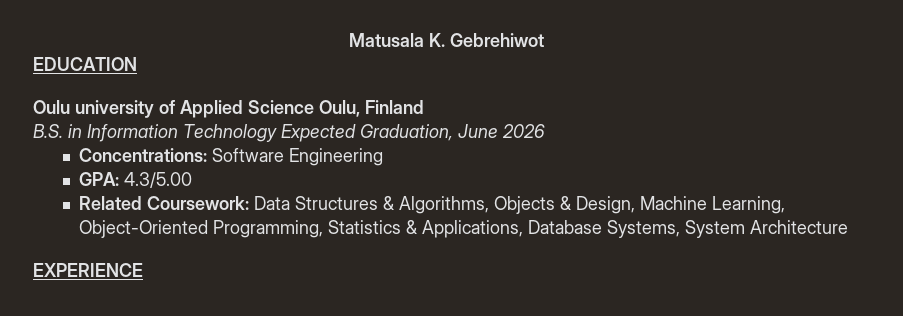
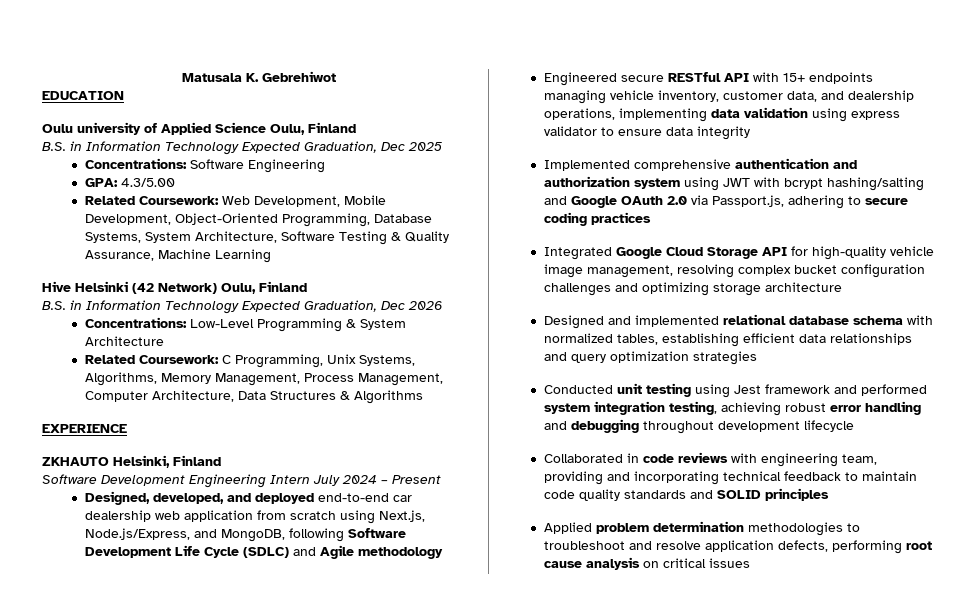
[458,124,545,138] June 2026 -> [381,142,442,151] Dec 2025
[253,196,785,214] [78,220,848,238] [33,263,143,277] Data Structures & Algorithms, Objects & Design, Machine Learning, Object-Oriented Programming, Statistics & Applications, Database Systems, System Architecture // EXPERIENCE -> [221,195,386,207] [84,213,432,227] [84,231,449,245] [84,249,271,263] [42,281,307,294] [42,300,442,314] [84,317,406,332] [84,336,164,346] [84,354,415,368] [84,372,443,386] [84,390,423,404] [42,424,127,433] [42,455,221,468] [42,474,441,488] [84,491,412,505] [84,510,425,524] [84,528,406,542] [84,545,443,559] [543,72,873,86] [543,90,914,104] [543,107,900,122] [543,126,750,140] [543,158,857,171] [543,176,924,191] [543,195,908,209] [543,212,651,226] [543,246,934,260] [543,264,925,278] [543,282,842,296] [543,314,933,329] [543,333,912,347] [543,351,757,365] [543,383,927,398] [543,401,921,416] [543,419,854,434] [543,452,877,467] [543,471,917,485] [543,488,829,501] [543,521,860,536] [543,540,932,554] [543,557,750,570] Web Development, Mobile Development, Object-Oriented Programming, Database Systems, System Architecture, Software Testing & Quality Assurance, Machine Learning // Hive Helsinki (42 Network) Oulu, Finland // B.S. in Information Technology Expected Graduation, Dec 2026 // Concentrations: Low-Level Programming & System Architecture // Related Coursework: C Programming, Unix Systems, Algorithms, Memory Management, Process Management, Computer Architecture, Data Structures & Algorithms // EXPERIENCE // ZKHAUTO Helsinki, Finland // Software Development Engineering Intern July 2024 – Present // Designed, developed, and deployed end-to-end car dealership web application from scratch using Next.js, Node.js/Express, and MongoDB, following Software Development Life Cycle (SDLC) and Agile methodology // Engineered secure RESTful API with 15+ endpoints managing vehicle inventory, customer data, and dealership operations, implementing data validation using express validator to ensure data integrity // Implemented comprehensive authentication and authorization system using JWT with bcrypt hashing/salting and Google OAuth 2.0 via Passport.js, adhering to secure coding practices // Integrated Google Cloud Storage API for high-quality vehicle image management, resolving complex bucket configuration challenges and optimizing storage architecture // Designed and implemented relational database schema with normalized tables, establishing efficient data relationships and query optimization strategies // Conducted unit testing using Jest framework and performed system integration testing, achieving robust error handling and debugging throughout development lifecycle // Collaborated in code reviews with engineering team, providing and incorporating technical feedback to maintain code quality standards and SOLID principles // Applied problem determination methodologies to troubleshoot and resolve application defects, performing root cause analysis on critical issues

